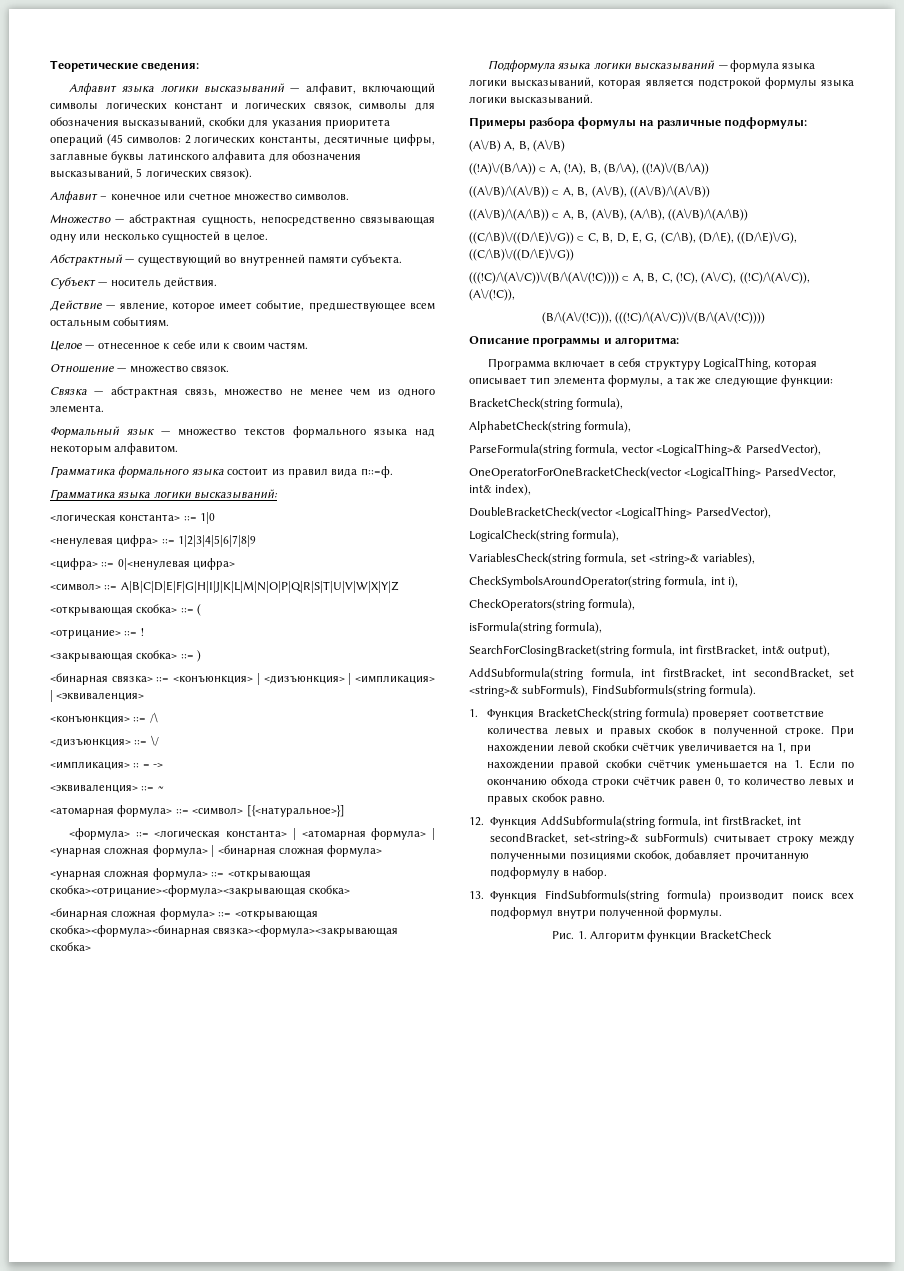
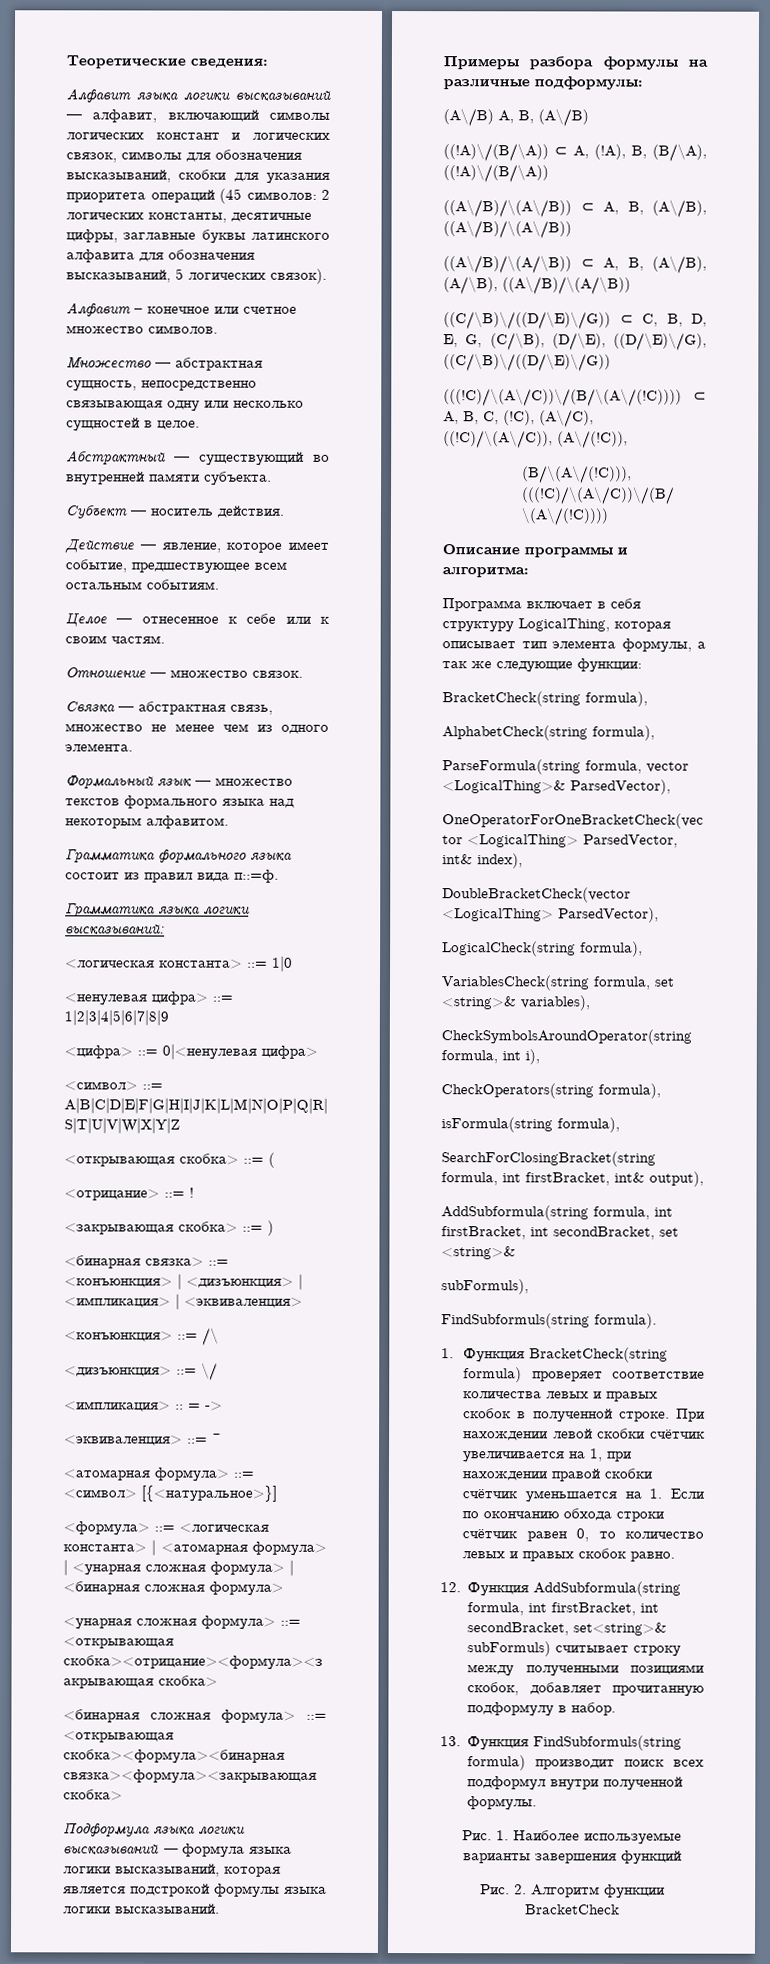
(519, 691) none -> (516, 1253) //
(589, 691) none -> (529, 1287) //
(587, 935) none -> [513,1830,682,1845] [462,1850,682,1865] [479,1884,527,1895] Наиболее используемые варианты завершения функций // Рис. 2.

